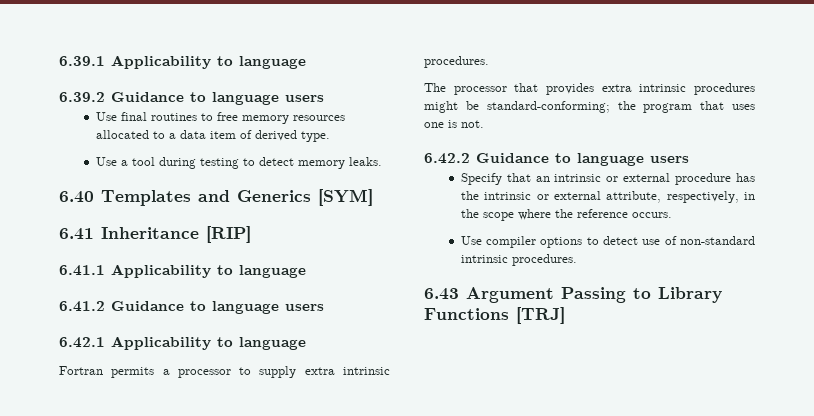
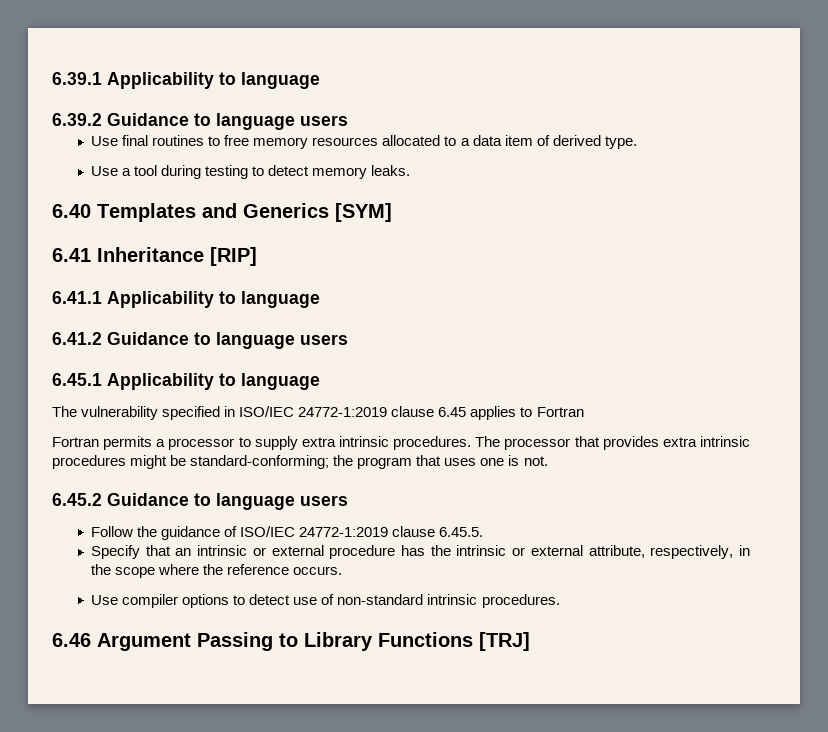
[59,336,306,350] 6.42.1 Applicability to language -> [52,373,320,390] [52,406,584,420] 6.45.1 Applicability to language // The vulnerability specified in ISO/IEC 24772-1:2019 clause 6.45 applies to Fortran
(489, 62) // -> (472, 443) none
[424,153,689,166] 6.42.2 Guidance to language users -> [52,493,348,510] [91,526,484,540] 6.45.2 Guidance to language users // Follow the guidance of ISO/IEC 24772-1:2019 clause 6.45.5.
[424,288,459,300] 6.43 -> [52,633,91,647] 6.46

